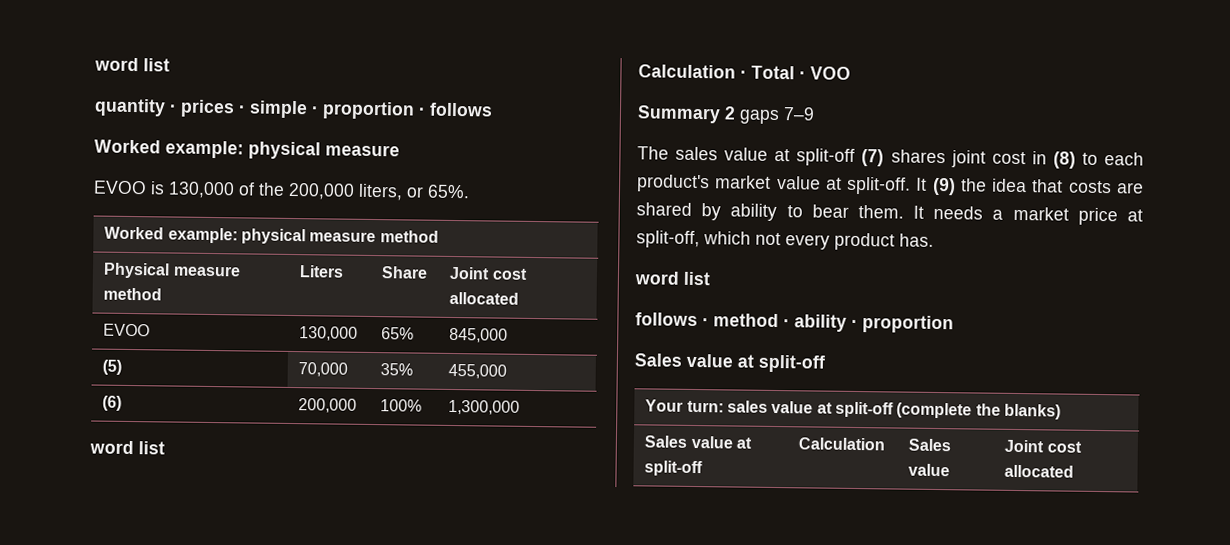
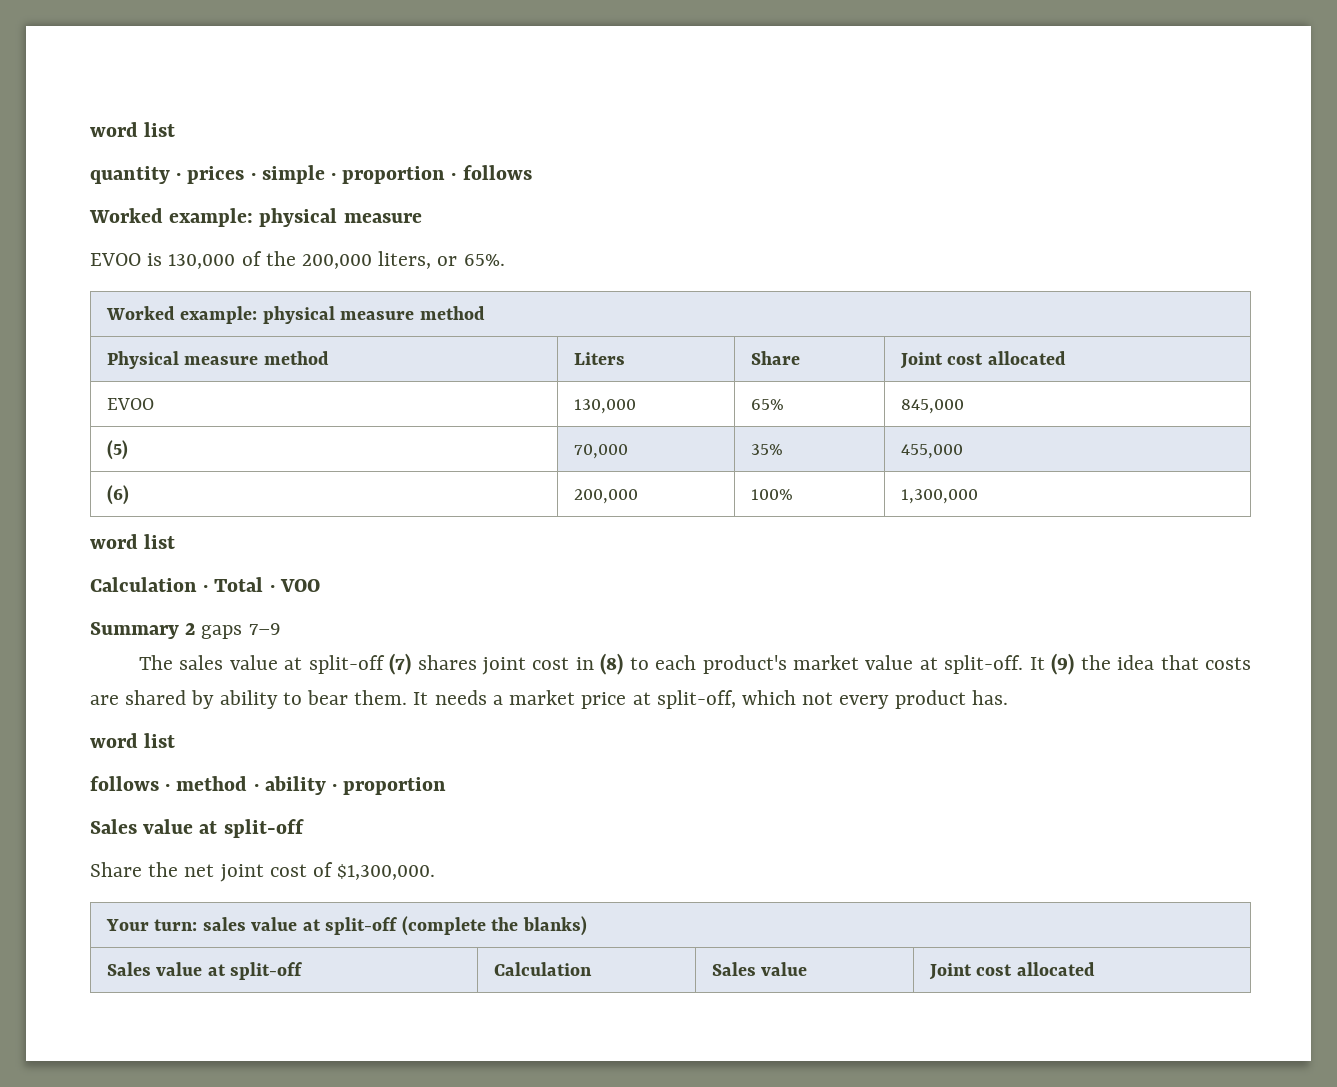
(825, 363) none -> [90,862,436,882] // Share the net joint cost of $1,300,000.

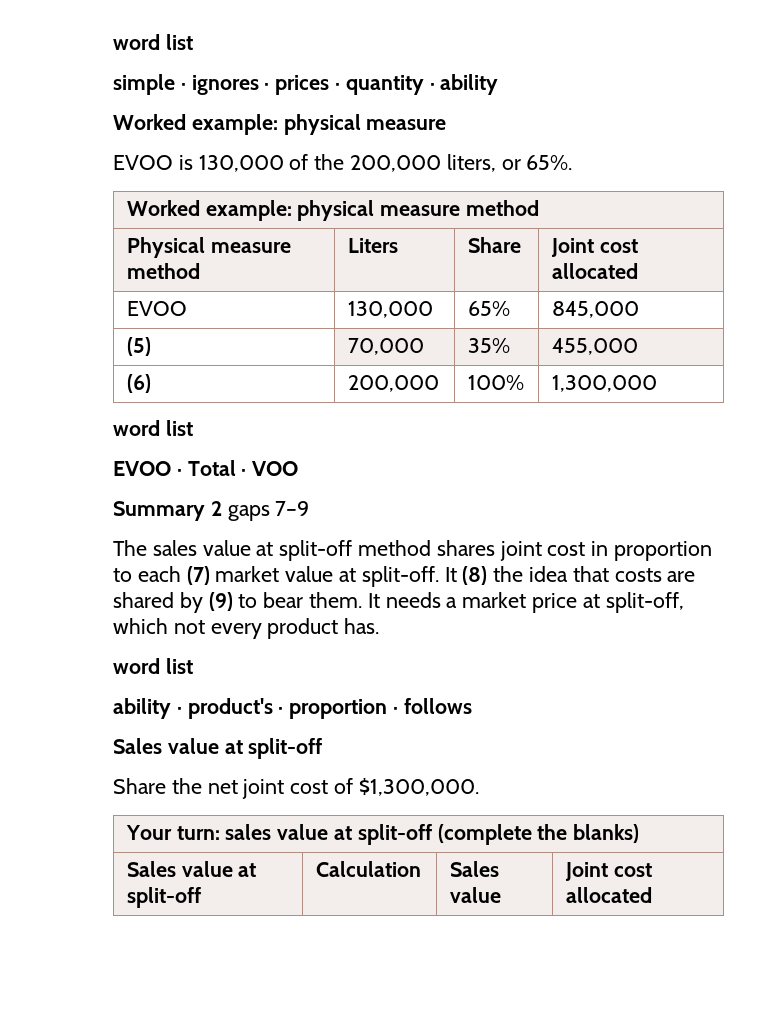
[90,122,176,137] [90,165,532,184] word list // quantity · prices · simple · proportion · follows -> [113,34,193,50] [113,74,499,95] word list // simple · ignores · prices · quantity · ability
[90,577,197,592] Calculation -> [113,461,171,476] EVOO
[389,653,412,675] (7) -> [358,540,432,556] method
[600,653,624,675] (8) -> [614,541,713,561] proportion
[702,655,787,674] product's -> [186,566,210,585] (7)
[1051,653,1075,675] (9) -> [462,566,488,585] (8)
[219,690,278,709] ability -> [208,592,233,611] (9)
[90,776,447,795] follows · method · ability · proportion -> [113,698,472,719] ability · product's · proportion · follows

